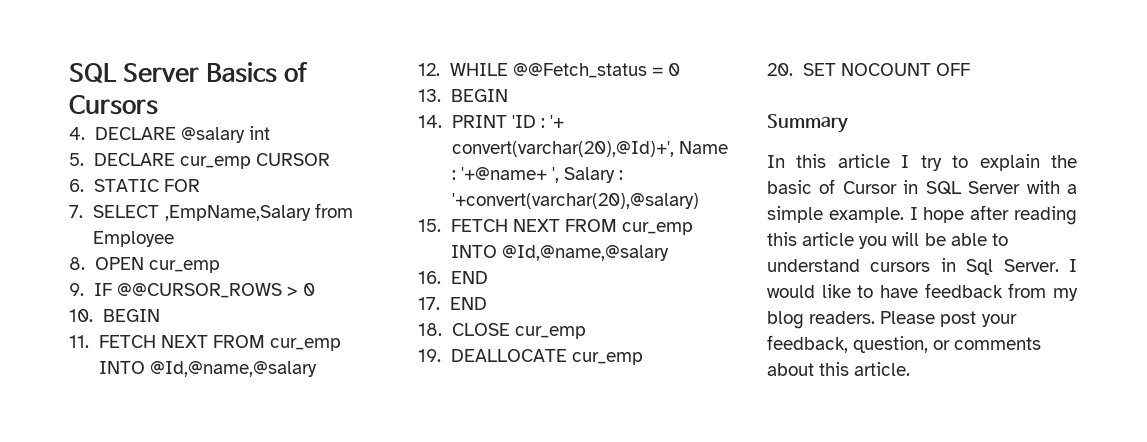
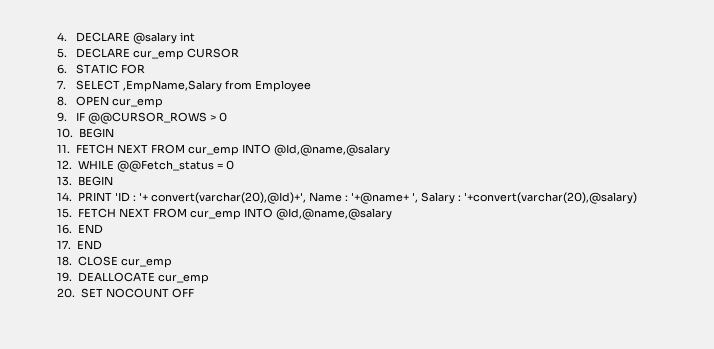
[69,62,309,83] [69,95,158,115] SQL Server Basics of Cursors // -> (57, 36) none
[767,114,848,133] [767,154,1077,171] [767,179,1077,195] [767,205,1077,225] [767,232,1008,249] [767,258,1077,275] [767,283,1078,301] [767,311,1017,329] [767,335,1042,353] [767,362,911,376] // Summary // In this article I try to explain the basic of Cursor in SQL Server with a simple example. I hope after reading this article you will be able to understand cursors in Sql Server. I would like to have feedback from my blog readers. Please post your feedback, question, or comments about this article. -> (194, 293) none

